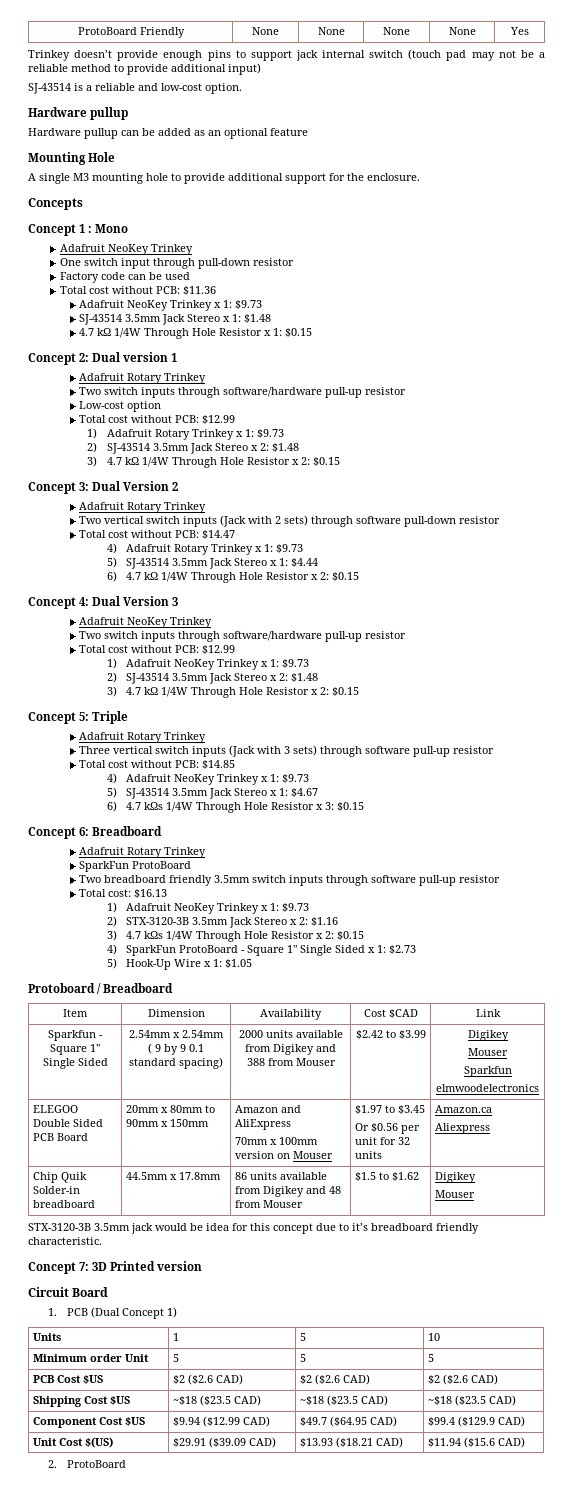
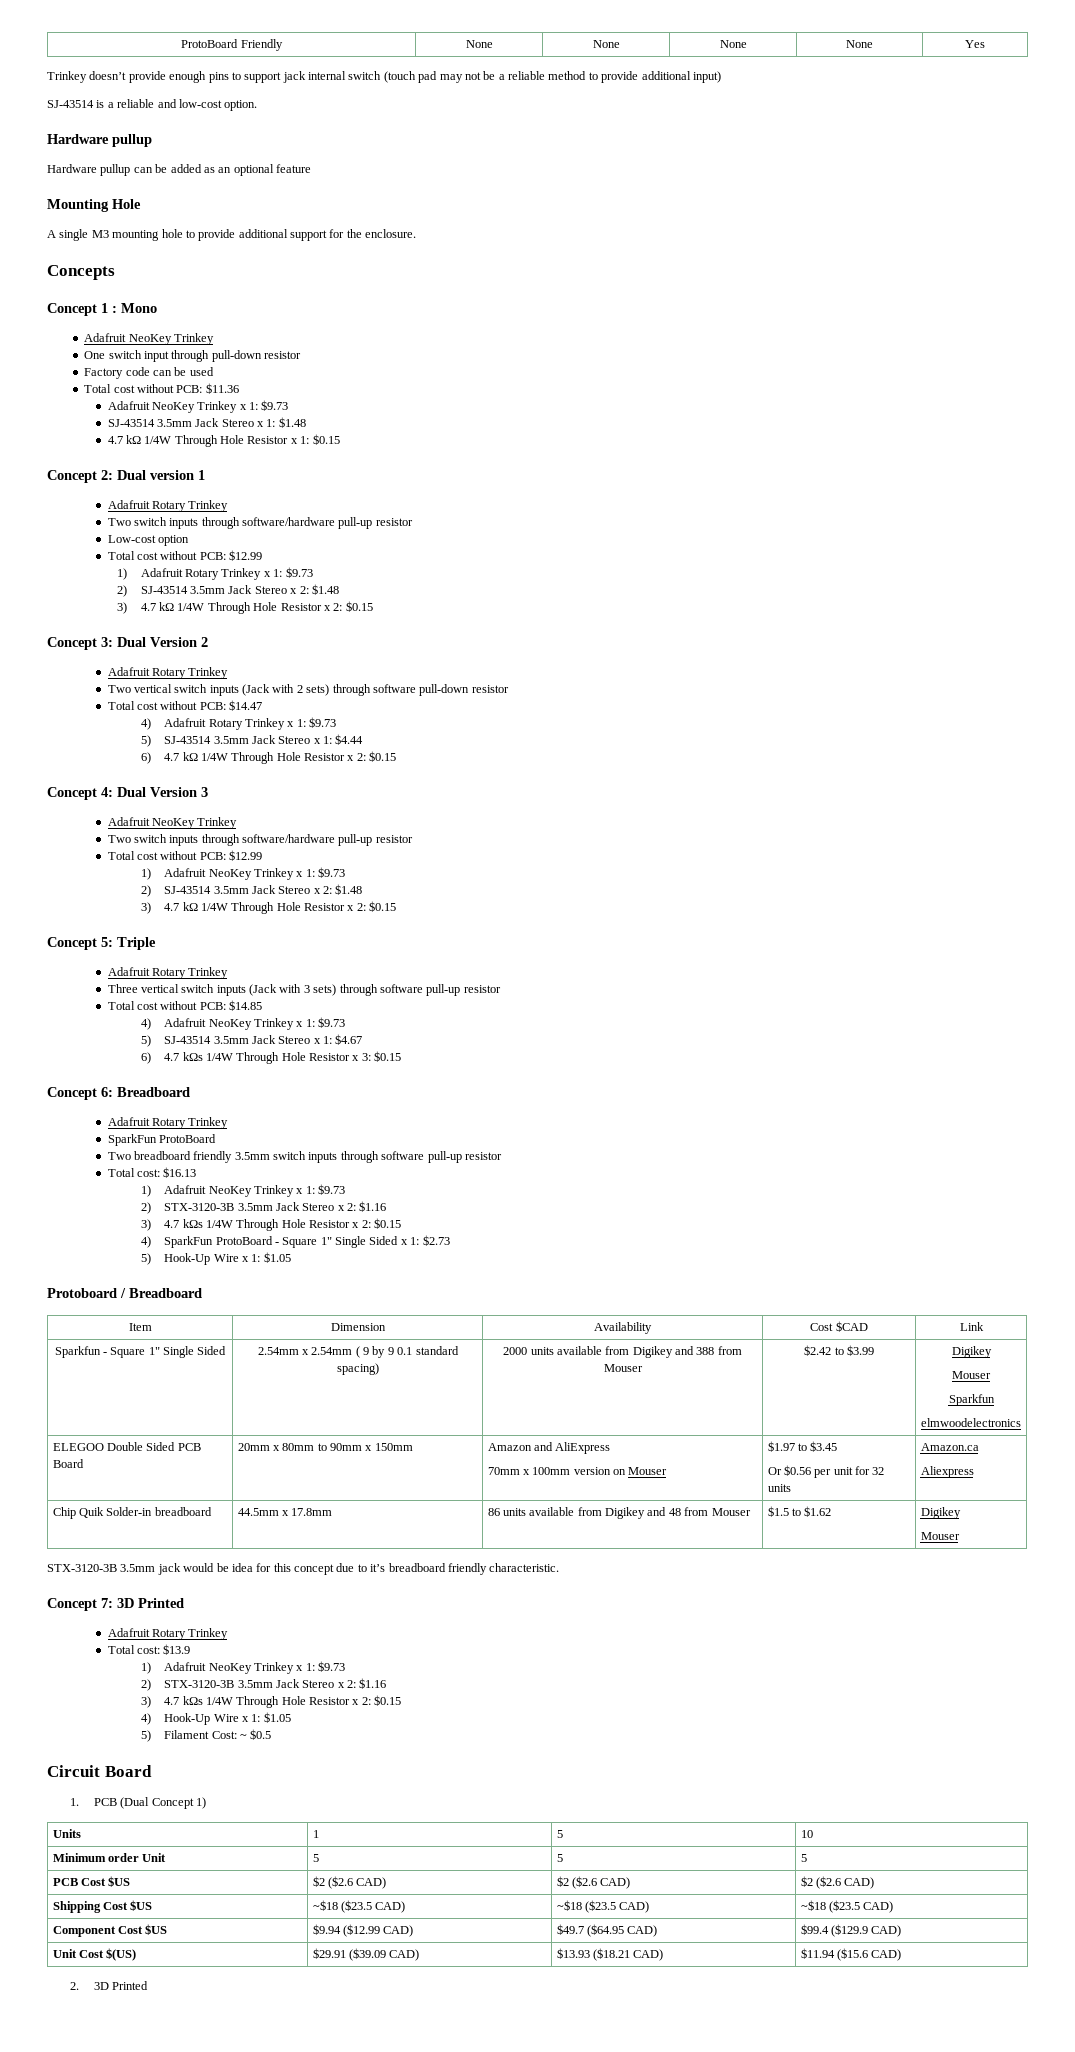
[157,1261,203,1271] version -> [107,1628,229,1640] [107,1644,191,1655] [140,1661,346,1674] [140,1678,387,1691] [140,1695,402,1708] [140,1712,291,1725] [140,1729,272,1742] // Adafruit Rotary Trinkey // Total cost: $13.9 // 1) Adafruit NeoKey Trinkey x 1: $9.73 // 2) STX-3120-3B 3.5mm Jack Stereo x 2: $1.16 // 3) 4.7 kΩs 1/4W Through Hole Resistor x 2: $0.15 // 4) Hook-Up Wire x 1: $1.05 // 5) Filament Cost: ~ $0.5
[67,1460,127,1468] ProtoBoard -> [93,1981,149,1990] 3D Printed

